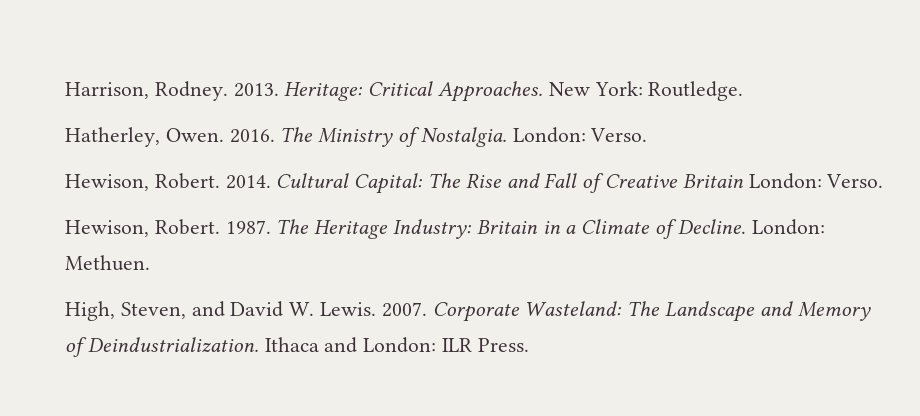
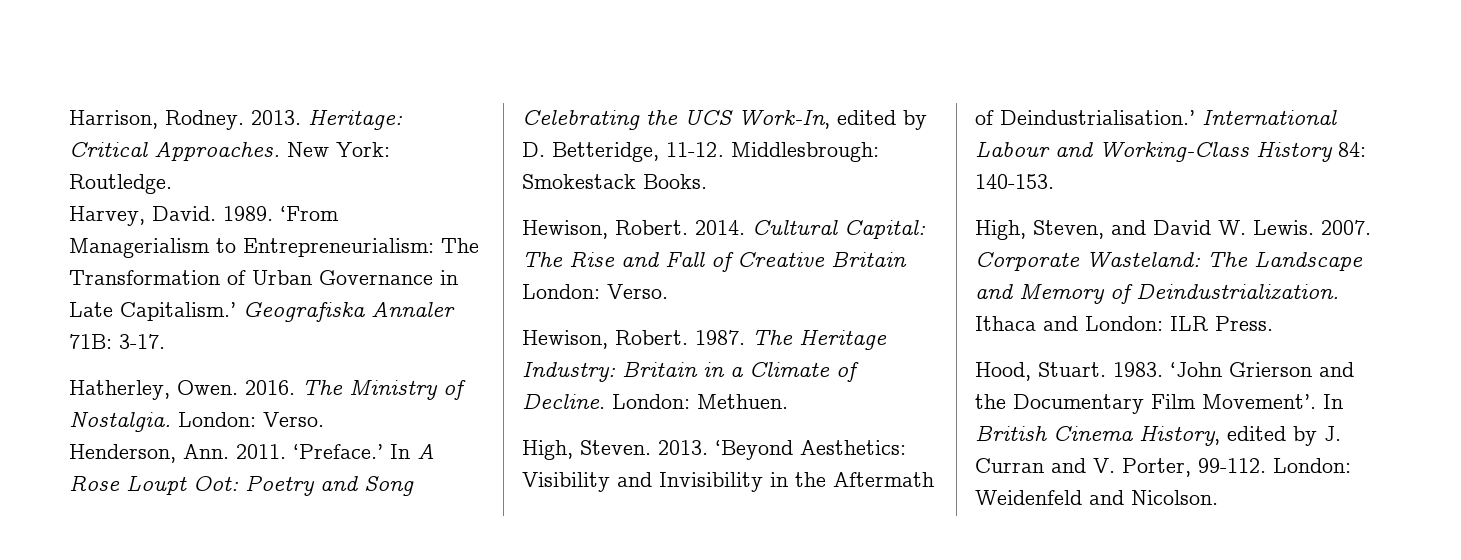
(744, 91) none -> [69,206,339,226] [69,238,479,258] [69,270,458,285] [69,302,455,322] [69,334,165,349] // Harvey, David. 1989. ‘From Managerialism to Entrepreneurialism: The Transformation of Urban Governance in Late Capitalism.’ Geografiska Annaler 71B: 3-17.
(648, 135) none -> [69,444,434,463] [69,475,414,496] [522,109,927,130] [522,142,879,162] [522,174,707,189] // Henderson, Ann. 2011. ‘Preface.’ In A Rose Loupt Oot: Poetry and Song Celebrating the UCS Work-In, edited by D. Betteridge, 11-12. Middlesbrough: Smokestack Books.
(150, 263) none -> [522,440,906,460] [522,472,934,492] [975,110,1337,125] [975,141,1366,162] [975,174,1054,189] // High, Steven. 2013. ‘Beyond Aesthetics: Visibility and Invisibility in the Aftermath of Deindustrialisation.’ International Labour and Working-Class History 84: 140-153.
(529, 345) none -> [975,362,1354,381] [975,394,1343,414] [975,425,1341,446] [975,458,1351,477] [975,490,1218,505] // Hood, Stuart. 1983. ‘John Grierson and the Documentary Film Movement’. In British Cinema History, edited by J. Curran and V. Porter, 99-112. London: Weidenfeld and Nicolson.

